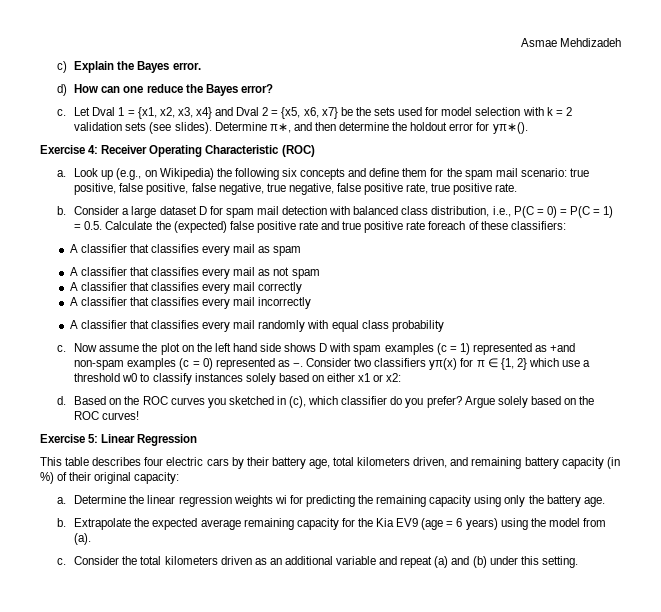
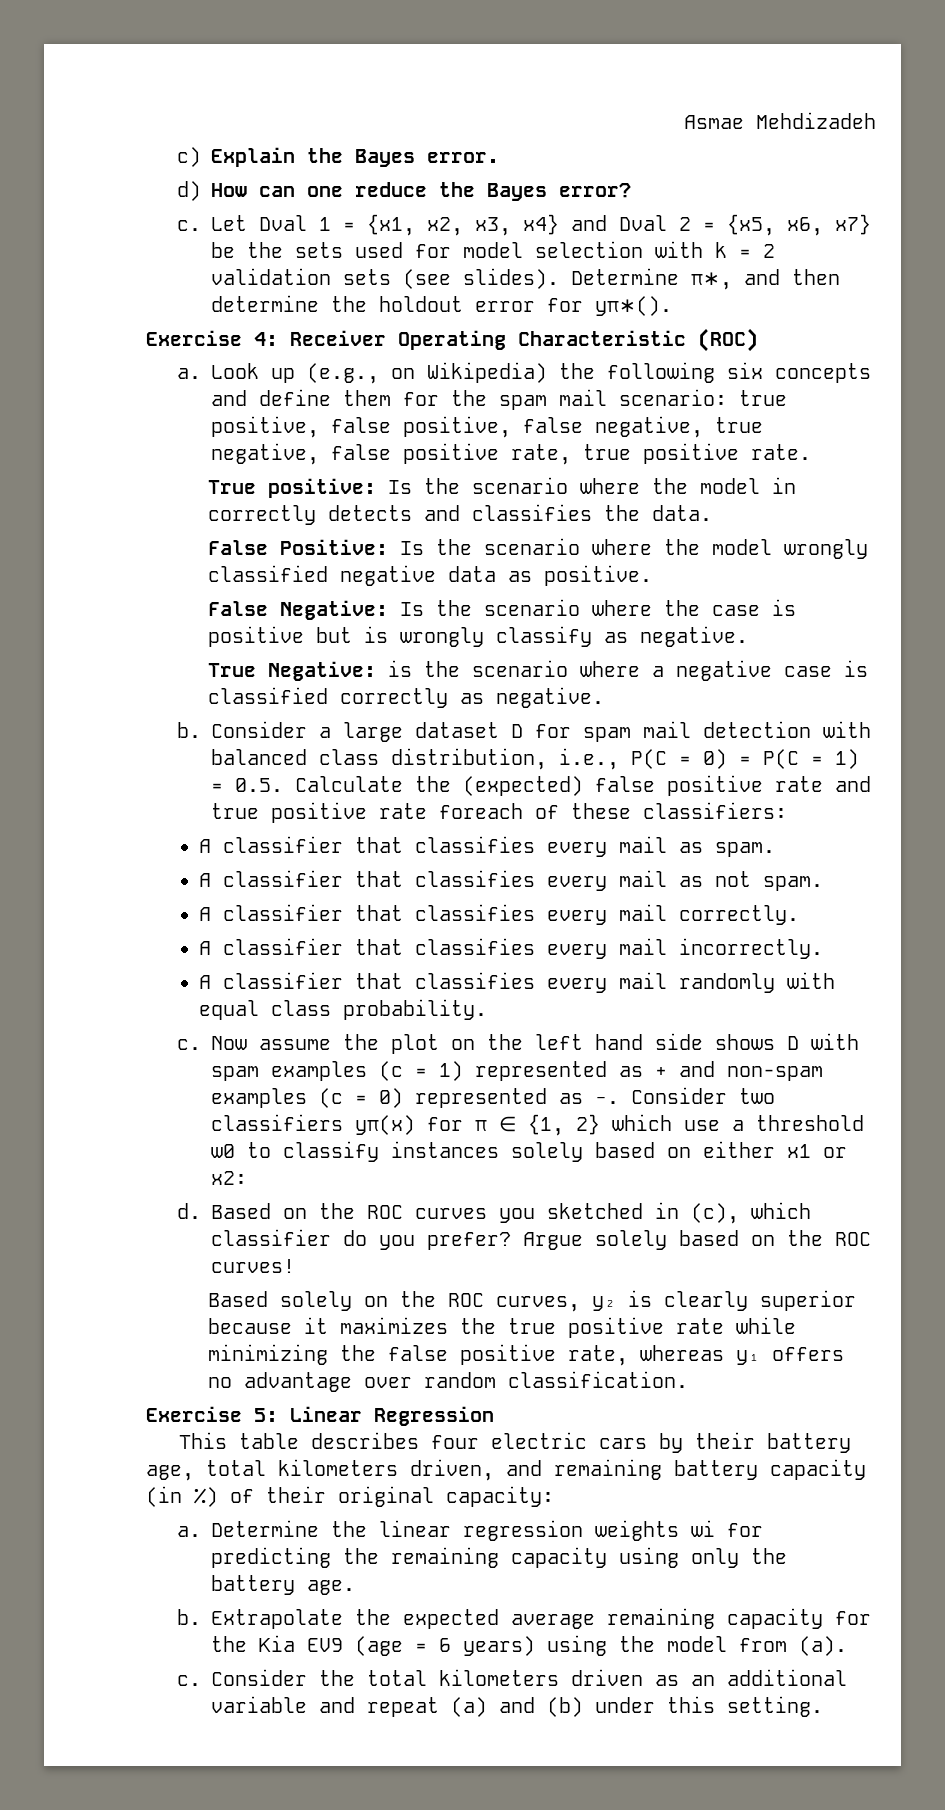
(518, 187) none -> [207,477,796,498] [207,504,712,525] [207,538,868,559] [207,565,652,586] [207,599,796,620] [207,626,748,647] [207,660,868,681] [207,687,604,708] // True positive: Is the scenario where the model in correctly detects and classifies the data. // False Positive: Is the scenario where the model wrongly classified negative data as positive. // False Negative: Is the scenario where the case is positive but is wrongly classify as negative. // True Negative: is the scenario where a negative case is classified correctly as negative.
[273,246,302,256] spam -> [714,842,775,857] spam.
[291,269,320,279] [69,282,303,294] [69,297,312,309] spam // A classifier that classifies every mail correctly // A classifier that classifies every mail incorrectly -> [762,876,823,891] [198,904,799,925] [198,938,823,959] spam. // A classifier that classifies every mail correctly. // A classifier that classifies every mail incorrectly.
[391,320,444,332] probability -> [342,999,487,1020] probability.
[550,343,576,352] +and -> [654,1061,715,1077] + and
(140, 415) none -> [207,1290,856,1312] [207,1317,796,1338] [207,1344,844,1366] [207,1371,688,1392] // Based solely on the ROC curves, y₂ is clearly superior because it maximizes the true positive rate while minimizing the false positive rate, whereas y₁ offers no advantage over random classification.

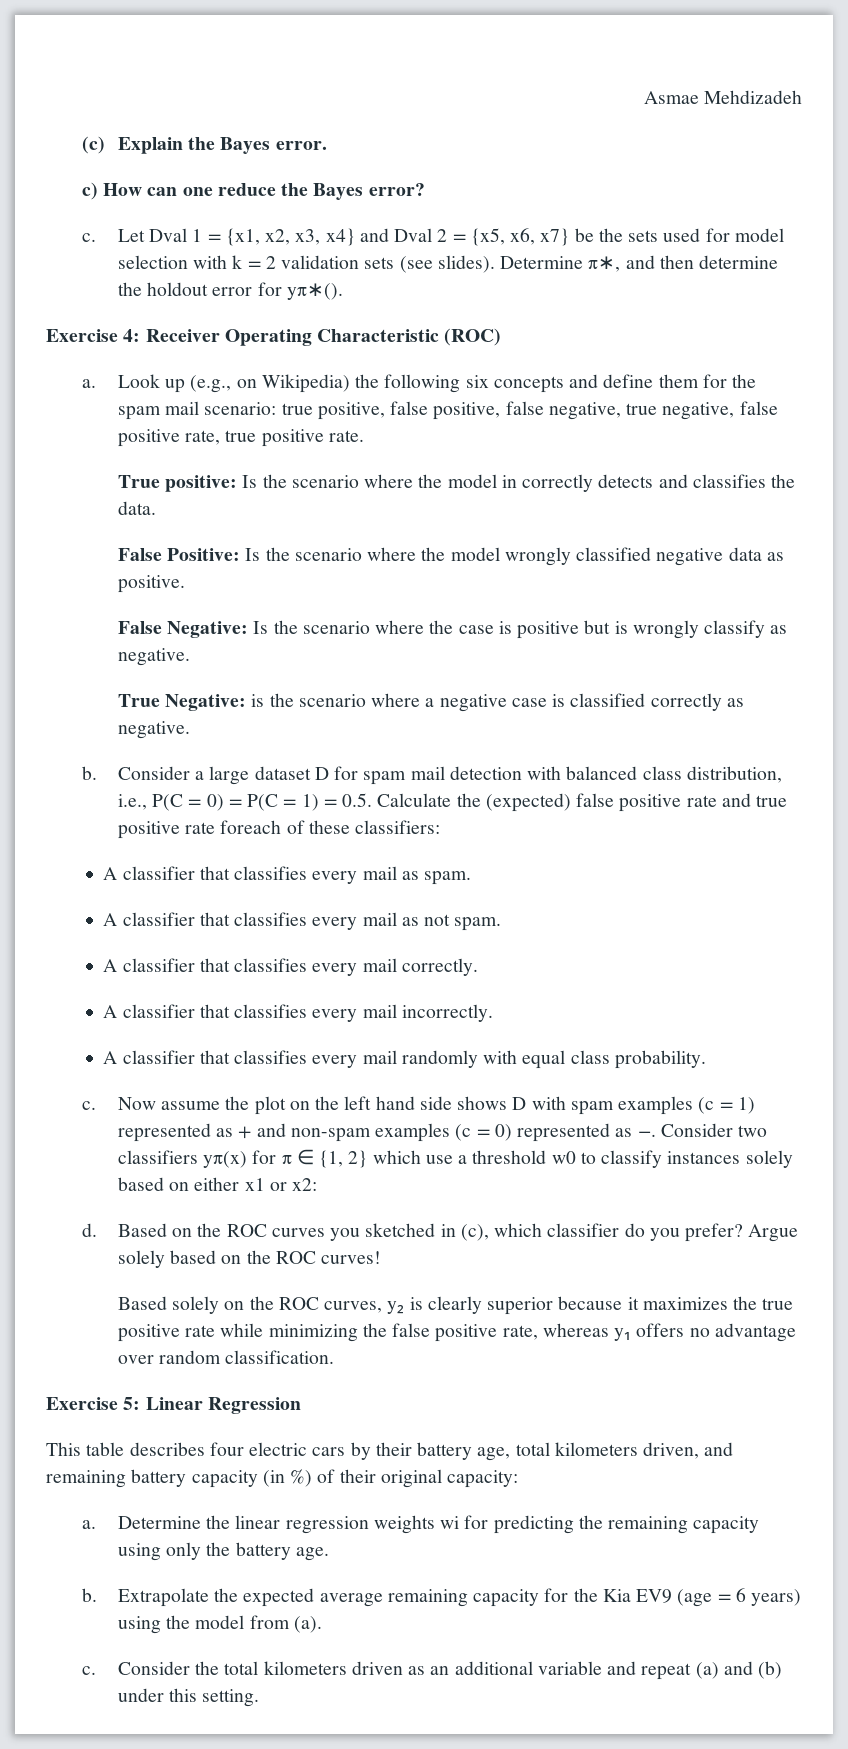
[176,147,201,167] c) -> [81,136,105,154] (c)
[176,181,201,201] d) -> [81,182,98,200] c)

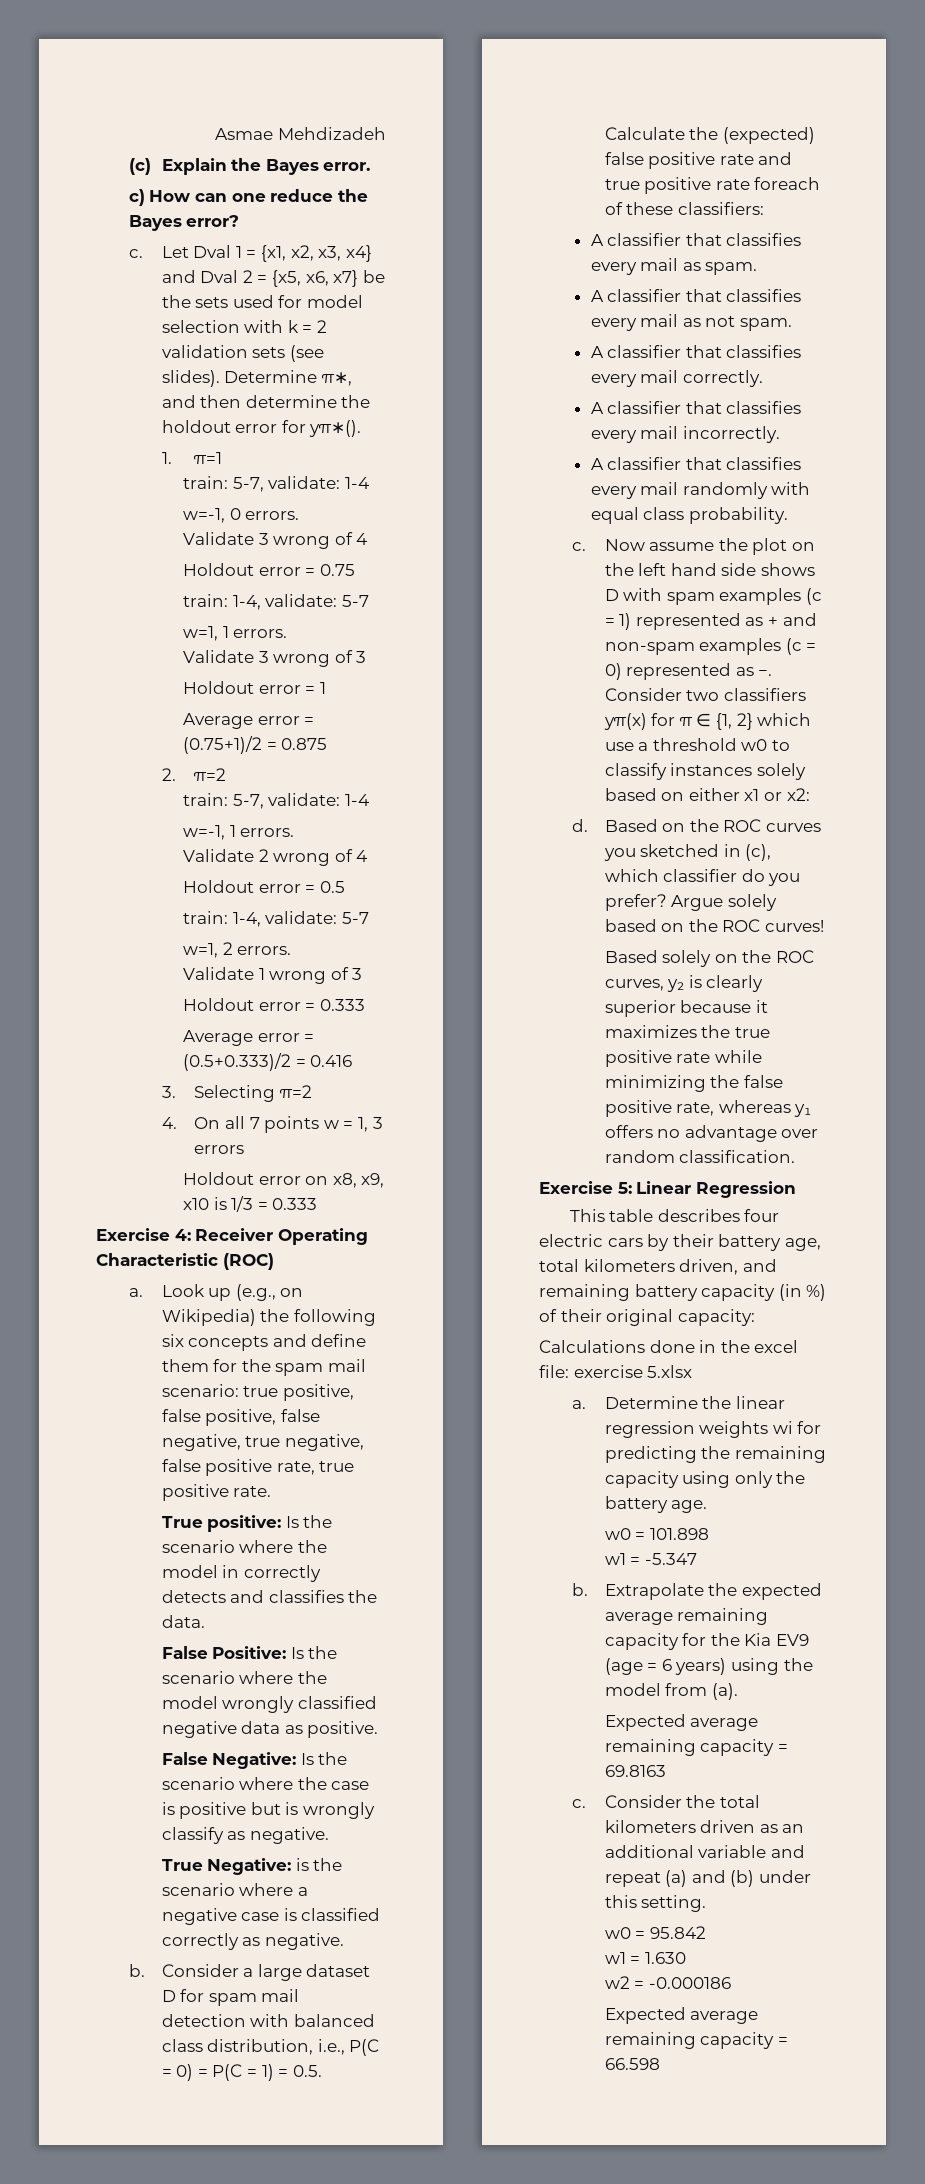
(343, 291) none -> [161,452,223,464] [183,476,369,492] [183,508,300,523] [183,532,368,549] [183,563,355,576] [183,594,369,610] [183,626,288,641] [183,650,367,667] [183,681,326,694] [183,713,315,729] [183,736,328,754] [161,768,227,781] [183,793,369,809] [183,825,295,840] [183,849,368,866] [183,880,345,893] [183,911,369,927] [183,942,292,958] [183,967,363,984] [183,998,365,1011] [183,1030,315,1046] [183,1053,353,1071] [161,1085,313,1102] [161,1116,383,1133] [194,1145,245,1154] [183,1172,385,1188] [183,1196,318,1212] // 1. π=1 // train: 5-7, validate: 1-4 // w=-1, 0 errors. // Validate 3 wrong of 4 // Holdout error = 0.75 // train: 1-4, validate: 5-7 // w=1, 1 errors. // Validate 3 wrong of 3 // Holdout error = 1 // Average error = (0.75+1)/2 = 0.875 // 2. π=2 // train: 5-7, validate: 1-4 // w=-1, 1 errors. // Validate 2 wrong of 4 // Holdout error = 0.5 // train: 1-4, validate: 5-7 // w=1, 2 errors. // Validate 1 wrong of 3 // Holdout error = 0.333 // Average error = (0.5+0.333)/2 = 0.416 // 3. Selecting π=2 // 4. On all 7 points w = 1, 3 errors // Holdout error on x8, x9, x10 is 1/3 = 0.333
(519, 1479) none -> [539,1340,799,1353] [539,1365,693,1378] // Calculations done in the excel file: exercise 5.xlsx
(329, 1554) none -> [604,1528,709,1540] [604,1553,697,1565] // w0 = 101.898 // w1 = -5.347
(322, 1624) none -> [604,1714,759,1731] [604,1739,788,1756] [604,1765,666,1777] // Expected average remaining capacity = 69.8163
(260, 1698) none -> [604,1926,706,1939] [604,1952,686,1964] [604,1976,731,1989] [604,2007,759,2024] [604,2032,788,2049] [604,2058,660,2070] // w0 = 95.842 // w1 = 1.630 // w2 = -0.000186 // Expected average remaining capacity = 66.598

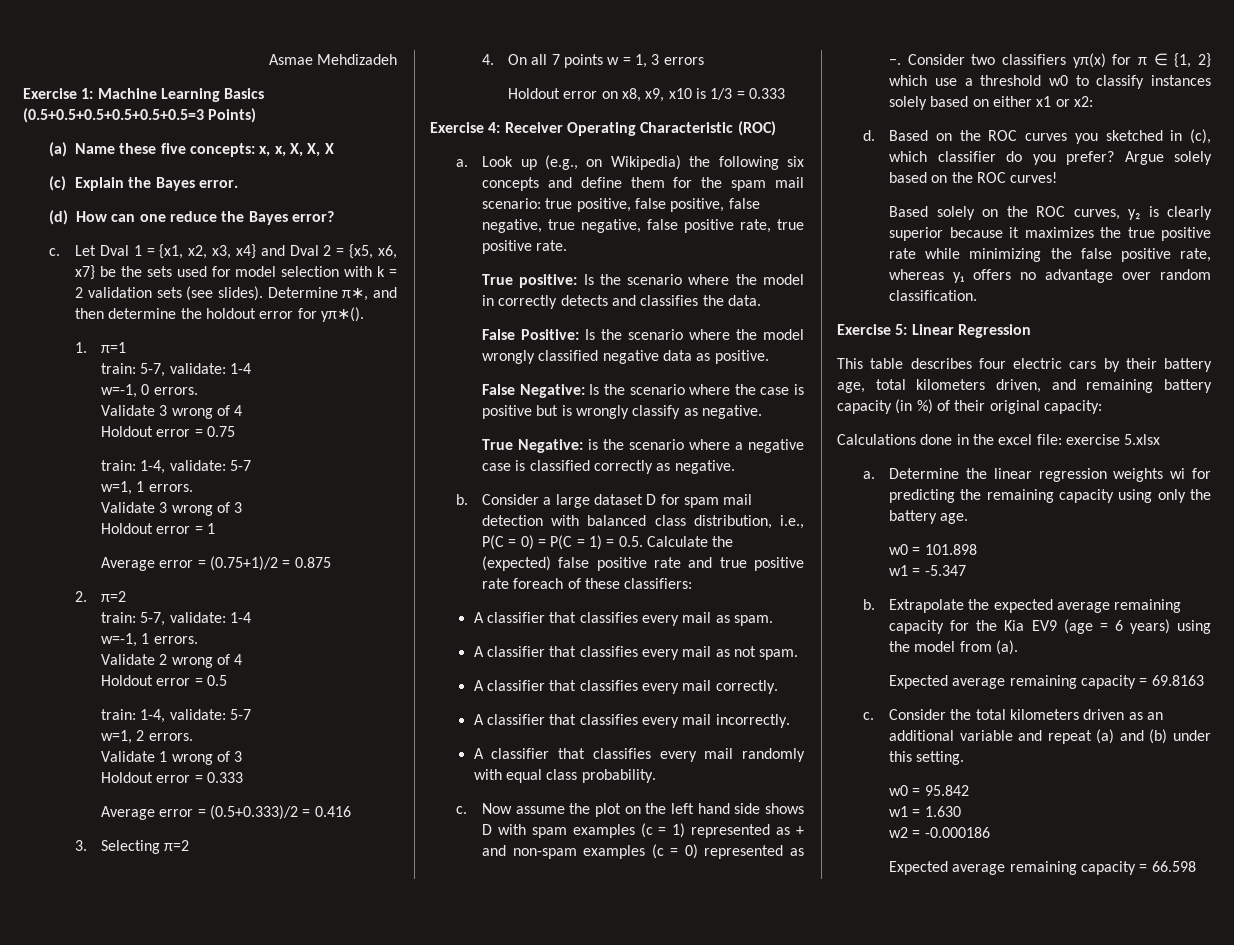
(386, 133) none -> [23,88,265,102] [23,108,257,123] [49,142,334,157] // Exercise 1: Machine Learning Basics (0.5+0.5+0.5+0.5+0.5+0.5=3 Points) // (a) Name these five concepts: x, x, X, X, X
[128,189,145,206] c) -> [49,210,69,225] (d)

